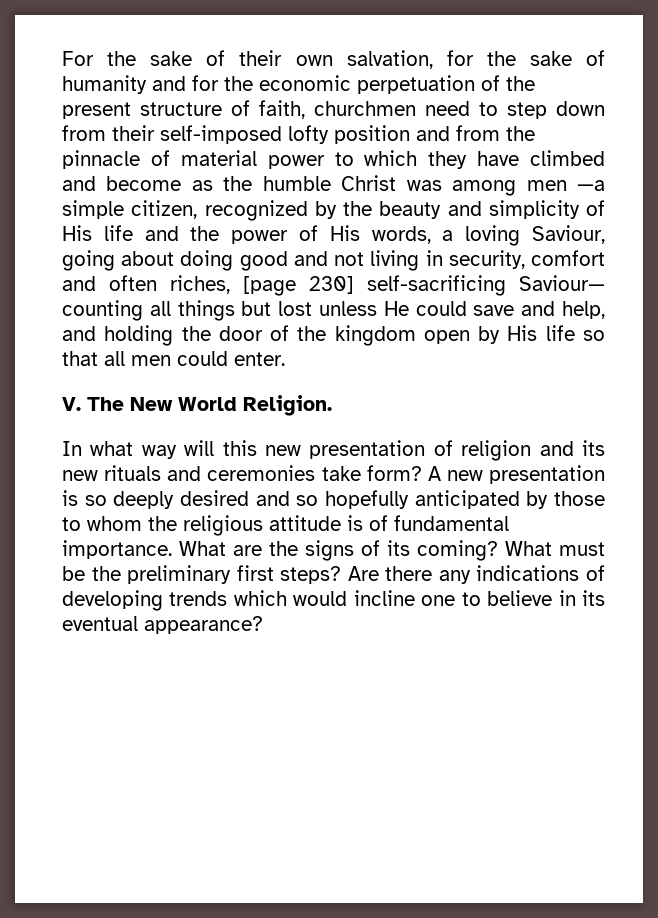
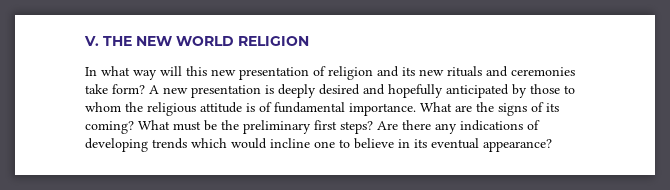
[62,50,606,69] [62,75,535,94] [62,100,605,119] [62,125,535,144] [62,150,605,169] [62,175,606,196] [62,200,605,221] [62,225,605,246] [62,250,605,271] [62,275,605,296] [62,300,605,321] [62,325,605,346] [62,351,285,366] [62,395,332,416] For the sake of their own salvation, for the sake of humanity and for the economic perpetuation of the present structure of faith, churchmen need to step down from their self-imposed lofty position and from the pinnacle of material power to which they have climbed and become as the humble Christ was among men —a simple citizen, recognized by the beauty and simplicity of His life and the power of His words, a loving Saviour, going about doing good and not living in security, comfort and often riches, [page 230] self-sacrificing Saviour— counting all things but lost unless He could save and help, and holding the door of the kingdom open by His life so that all men could enter. // V. The New World Religion. -> [84,36,309,46] V. THE NEW WORLD RELIGION
[84,495,107,506] so -> (274, 89) none
[296,495,319,506] so -> (385, 89) none

